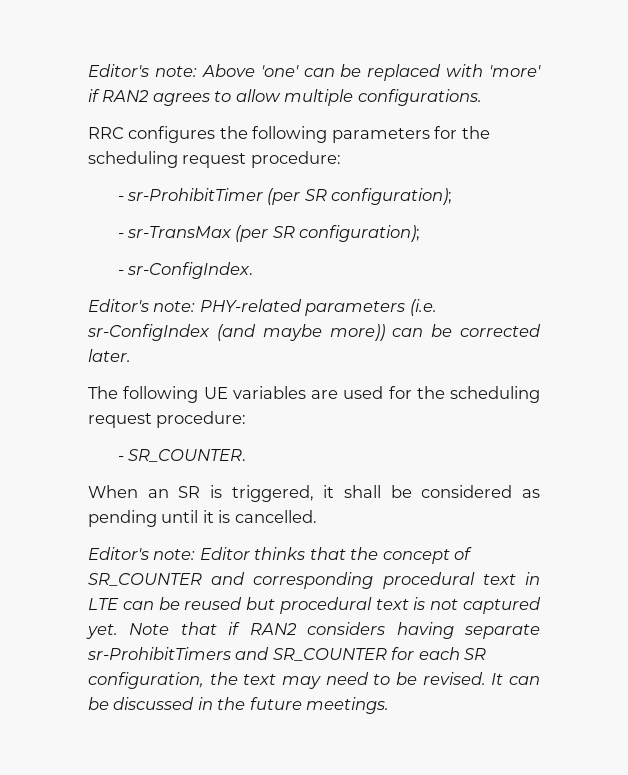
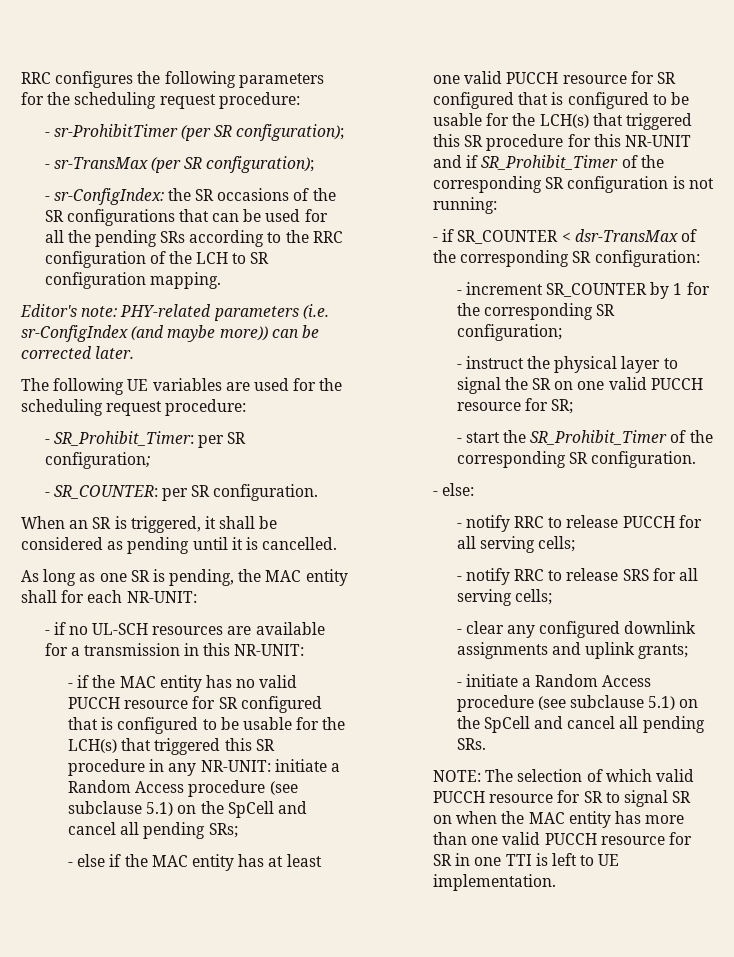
[88,64,541,81] [88,89,482,106] Editor's note: Above 'one' can be replaced with 'more' if RAN2 agrees to allow multiple configurations. // -> (21, 78) none
[127,262,254,279] sr-ConfigIndex. -> [53,188,336,205] [44,209,328,226] [44,230,343,247] [44,251,270,268] [44,272,221,289] sr-ConfigIndex: the SR occasions of the SR configurations that can be used for all the pending SRs according to the RRC configuration of the LCH to SR configuration mapping.
[128,449,247,462] SR_COUNTER. -> [53,431,247,448] [44,452,150,469] [44,484,319,501] SR_Prohibit_Timer: per SR configuration; // - SR_COUNTER: per SR configuration.
[88,547,473,564] [88,572,540,589] [88,597,541,614] [86,622,540,639] [87,647,487,661] [88,672,540,689] [88,697,390,714] Editor's note: Editor thinks that the concept of SR_COUNTER and corresponding procedural text in LTE can be reused but procedural text is not captured yet. Note that if RAN2 considers having separate sr-ProhibitTimers and SR_COUNTER for each SR configuration, the text may need to be revised. It can be discussed in the future meetings. -> [21,569,348,586] [21,590,197,603] [44,622,325,635] [44,643,305,656] [68,675,298,692] [68,696,322,713] [68,717,346,734] [68,738,275,755] [68,759,341,776] [68,780,298,797] [68,801,308,818] [68,822,238,839] [68,854,322,871] [433,71,677,84] [433,92,690,109] [433,113,693,130] [433,134,692,151] [433,155,664,170] [433,176,714,193] [433,197,498,214] [433,229,698,244] [433,250,700,267] [456,282,710,299] [456,303,616,320] [456,324,562,341] [456,356,678,373] [456,377,703,394] [456,398,574,414] [456,430,713,445] [456,451,697,468] [433,483,475,496] [456,515,702,532] [456,536,576,553] [456,568,698,585] [456,589,552,606] [456,621,697,638] [456,642,689,659] [456,674,652,687] [456,695,699,712] [456,716,705,733] [456,738,486,750] [433,769,695,782] [433,790,692,807] [433,811,685,828] [433,832,693,845] [433,853,620,866] [433,874,557,891] As long as one SR is pending, the MAC entity shall for each NR-UNIT: // - if no UL-SCH resources are available for a transmission in this NR-UNIT: // - if the MAC entity has no valid PUCCH resource for SR configured that is configured to be usable for the LCH(s) that triggered this SR procedure in any NR-UNIT: initiate a Random Access procedure (see subclause 5.1) on the SpCell and cancel all pending SRs; // - else if the MAC entity has at least one valid PUCCH resource for SR configured that is configured to be usable for the LCH(s) that triggered this SR procedure for this NR-UNIT and if SR_Prohibit_Timer of the corresponding SR configuration is not running: // - if SR_COUNTER < dsr-TransMax of the corresponding SR configuration: // - increment SR_COUNTER by 1 for the corresponding SR configuration; // - instruct the physical layer to signal the SR on one valid PUCCH resource for SR; // - start the SR_Prohibit_Timer of the corresponding SR configuration. // - else: // - notify RRC to release PUCCH for all serving cells; // - notify RRC to release SRS for all serving cells; // - clear any configured downlink assignments and uplink grants; // - initiate a Random Access procedure (see subclause 5.1) on the SpCell and cancel all pending SRs. // NOTE: The selection of which valid PUCCH resource for SR to signal SR on when the MAC entity has more than one valid PUCCH resource for SR in one TTI is left to UE implementation.

